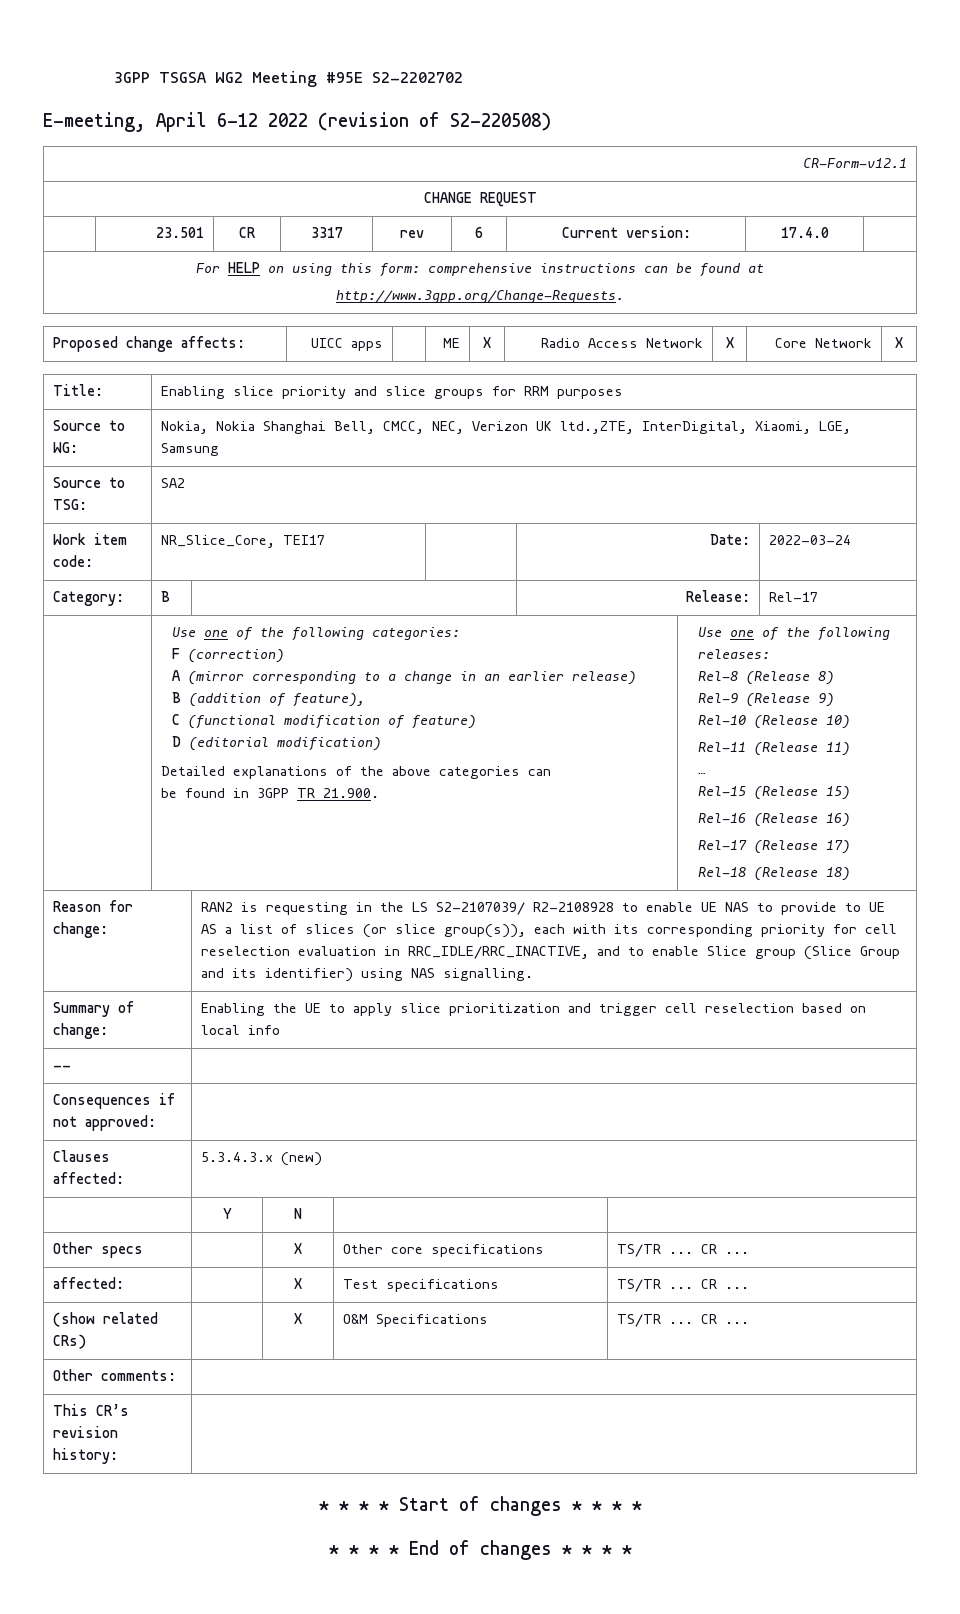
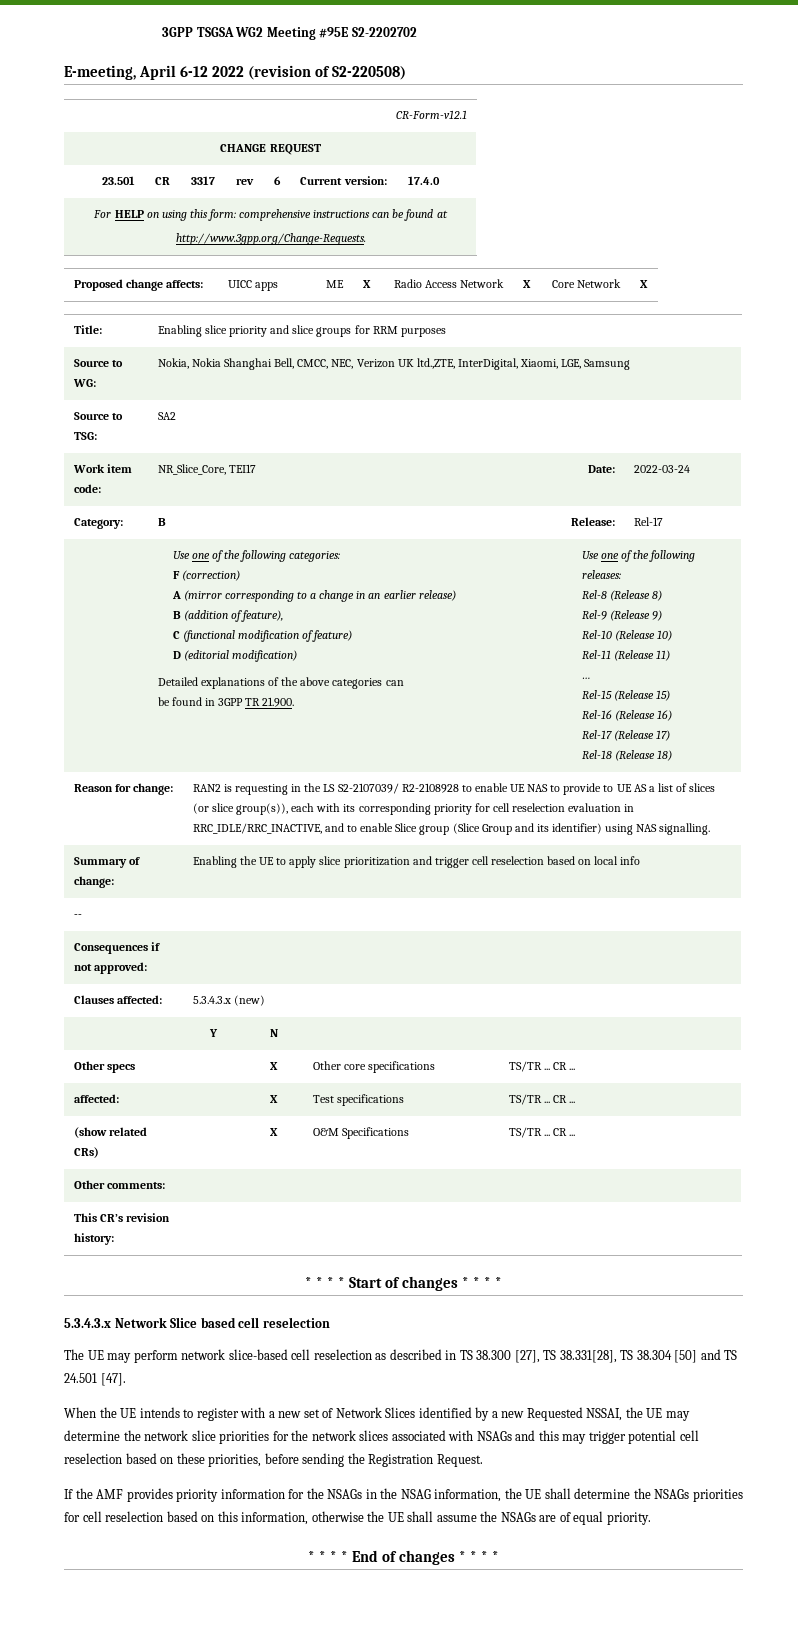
(642, 1506) none -> [64,1317,330,1328] [64,1349,738,1363] [64,1373,126,1386] [64,1407,690,1421] [64,1430,699,1444] [64,1453,483,1467] [64,1488,743,1502] [64,1511,651,1525] // 5.3.4.3.x Network Slice based cell reselection // The UE may perform network slice-based cell reselection as described in TS 38.300 [27], TS 38.331[28], TS 38.304 [50] and TS 24.501 [47]. // When the UE intends to register with a new set of Network Slices identified by a new Requested NSSAI, the UE may determine the network slice priorities for the network slices associated with NSAGs and this may trigger potential cell reselection based on these priorities, before sending the Registration Request. // If the AMF provides priority information for the NSAGs in the NSAG information, the UE shall determine the NSAGs priorities for cell reselection based on this information, otherwise the UE shall assume the NSAGs are of equal priority.

